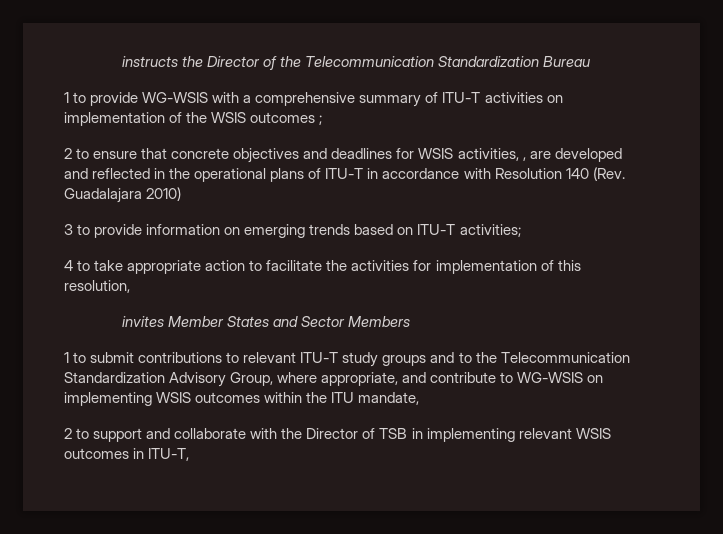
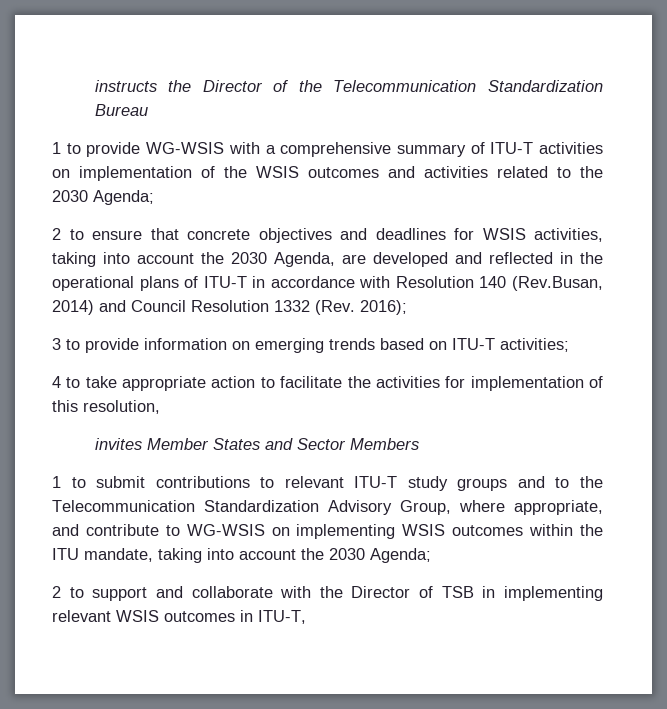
[319,115,323,125] ; -> [388,166,603,178] [52,190,154,205] and activities related to the 2030 Agenda;
[522,157,526,161] , -> [52,252,335,267] taking into account the 2030 Agenda,
[592,167,625,181] [64,187,182,203] (Rev. Guadalajara 2010) -> [511,276,603,291] [52,300,407,315] (Rev.Busan, 2014) and Council Resolution 1332 (Rev. 2016);
(420, 398) none -> [158,548,431,563] taking into account the 2030 Agenda;

